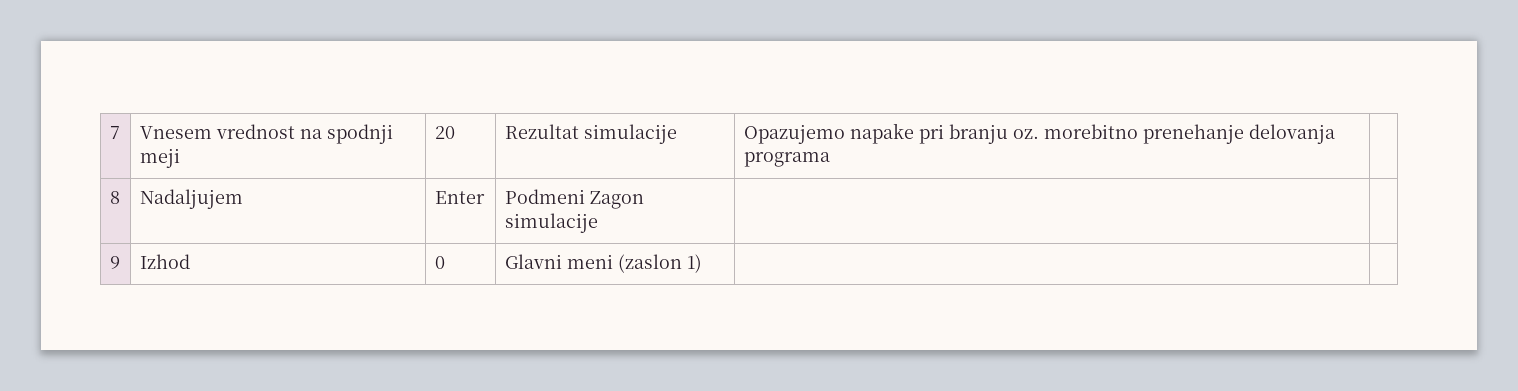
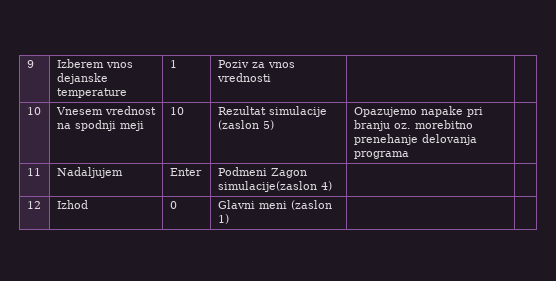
[109,126,120,139] 7 -> [26,60,34,68] [56,59,133,68] [56,73,108,84] [56,88,127,98] [169,60,177,68] [217,60,295,68] [216,73,271,82] [26,107,41,115] 9 | Izberem vnos dejanske temperature | 1 | Poziv za vnos vrednosti | | // 10
[434,126,455,139] 20 -> [169,107,184,115] 10
(677, 134) none -> [217,120,274,130] (zaslon 5)
[109,191,120,204] 8 -> [26,168,41,176] 11
[504,213,598,233] [109,256,120,269] simulacije | | // 9 -> [217,181,332,192] [26,201,41,209] simulacije(zaslon 4) | | // 12

